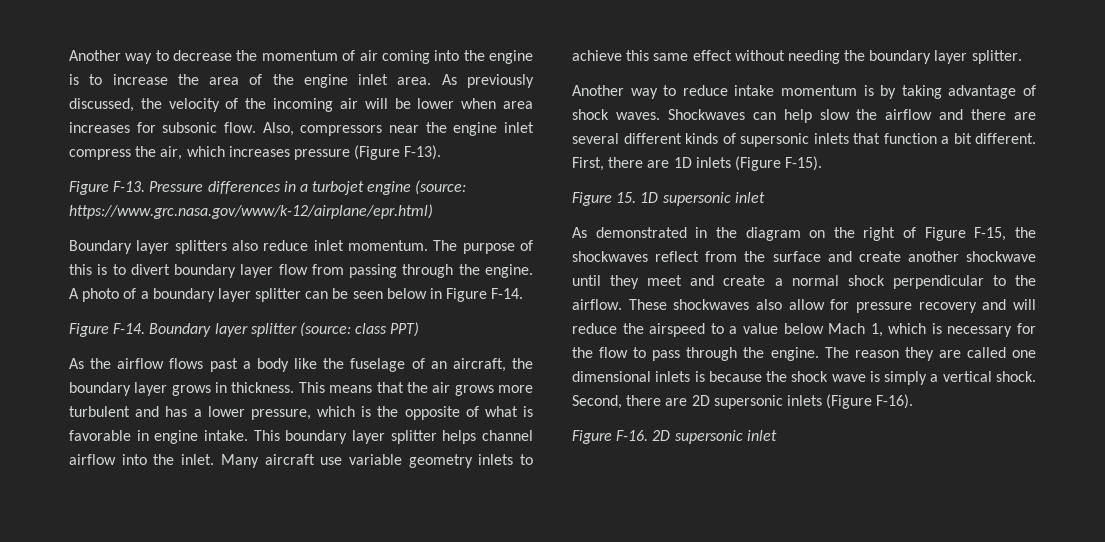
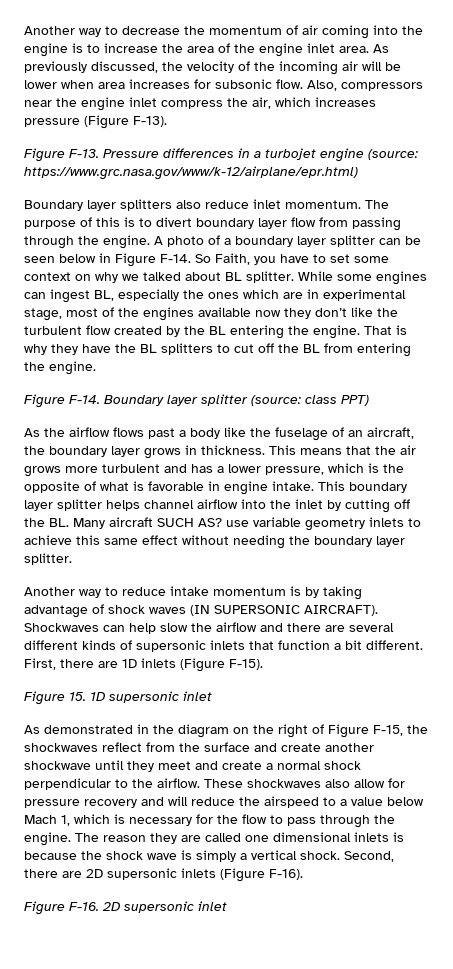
(524, 293) none -> [195,253,389,265] [24,271,427,285] [24,289,406,303] [24,307,398,321] [24,325,407,339] [24,343,411,357] [24,361,96,375] So Faith, you have to set some context on why we talked about BL splitter. While some engines can ingest BL, especially the ones which are in experimental stage, most of the engines available now they don’t like the turbulent flow created by the BL entering the engine. That is why they have the BL splitters to cut off the BL from entering the engine.
[181,454,315,468] inlet. Many aircraft -> [295,499,410,513] [24,517,222,529] inlet by cutting off the BL. Many aircraft SUCH AS?
[615,112,660,120] waves. -> [149,605,378,616] waves (IN SUPERSONIC AIRCRAFT).

